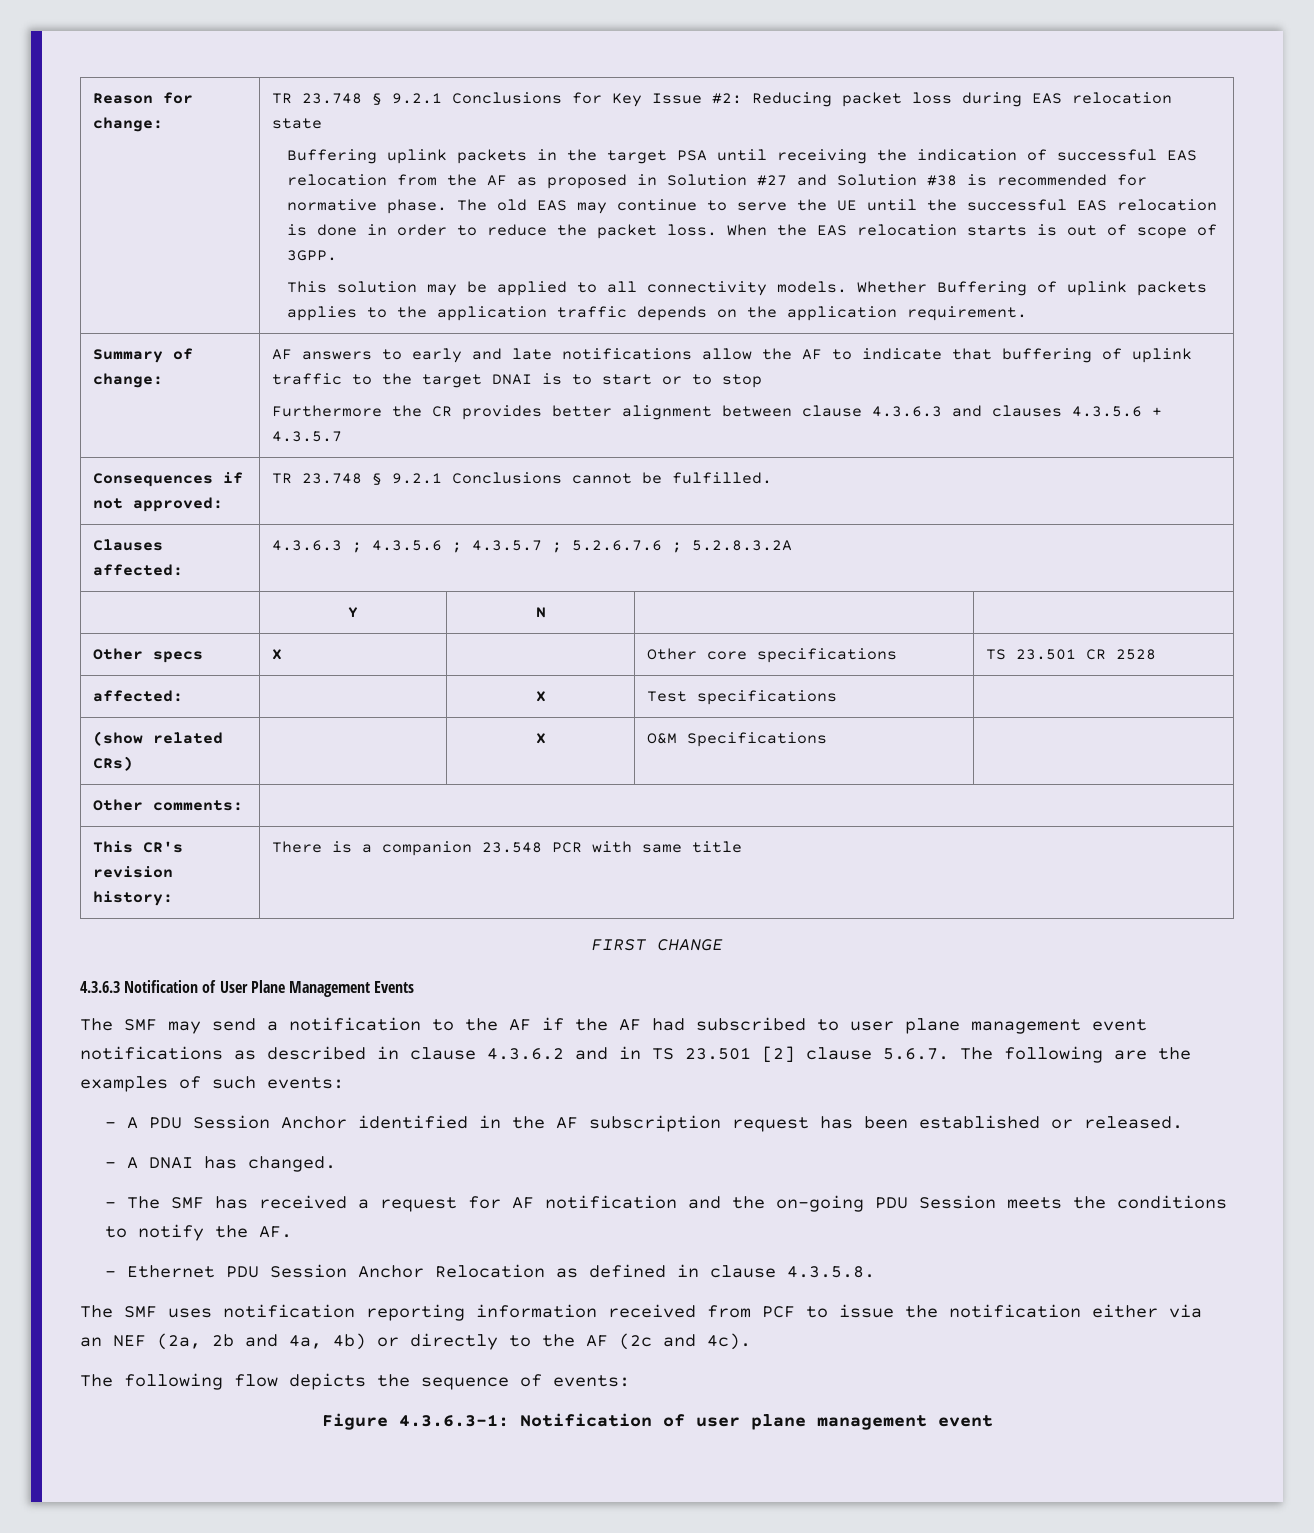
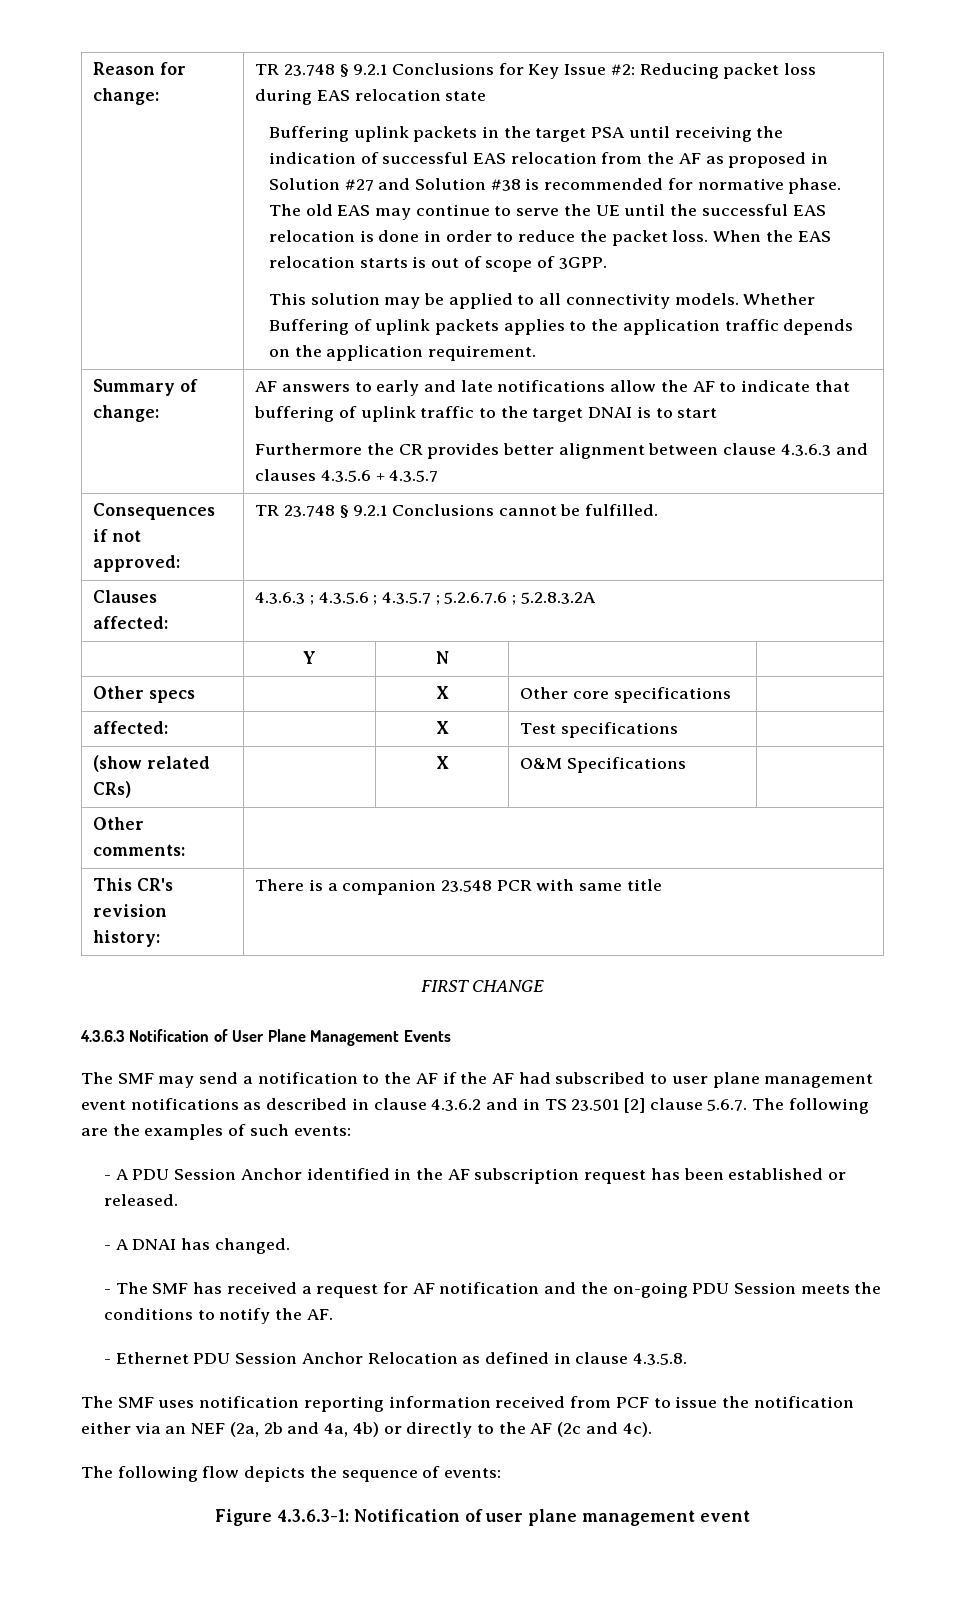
[662,374,763,388] or to stop -> (718, 413) none
[272,649,283,660] X | | -> [435,686,449,699] | X |
[986,649,1157,660] TS 23.501 CR 2528 -> (731, 695) none

